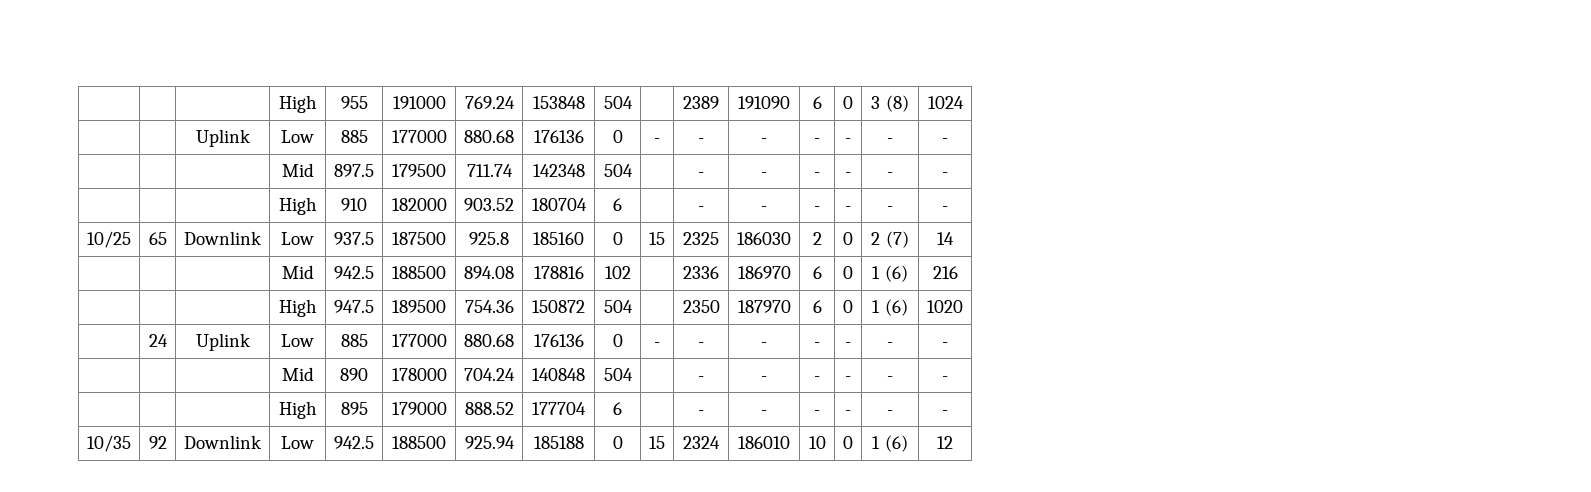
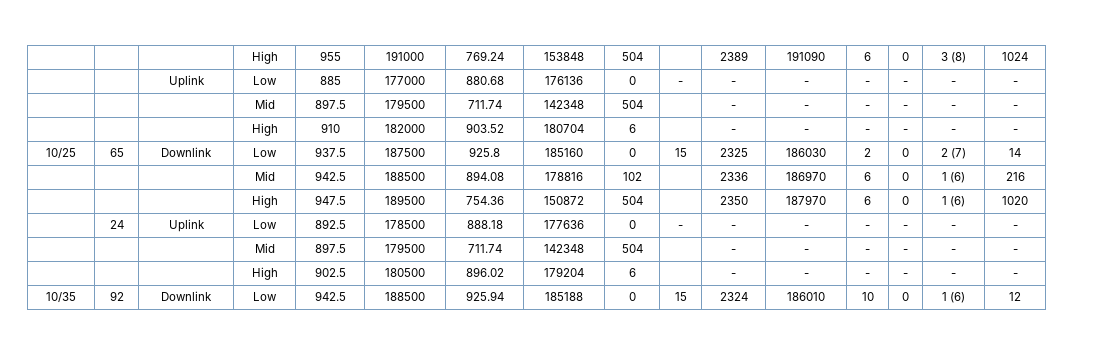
[340,334,368,347] [391,334,447,347] [464,334,514,347] [533,334,584,347] [612,334,623,347] [654,342,660,347] [698,342,704,347] [761,342,767,347] [814,342,820,347] [845,342,851,347] [887,342,893,347] [942,342,948,347] [281,367,314,381] [340,368,368,381] [391,368,447,381] [464,368,515,381] [532,368,585,381] [603,368,633,381] [698,376,704,381] [761,376,767,381] [814,376,820,381] [845,376,851,381] [887,376,893,381] [942,376,948,381] [278,401,317,419] [340,402,368,415] [391,402,447,415] [464,402,514,415] [532,402,586,415] 885 | 177000 | 880.68 | 176136 | 0 | - | - | - | - | - | - | - // | | | Mid | 890 | 178000 | 704.24 | 140848 | 504 | | - | - | - | - | - | - // | | | High | 895 | 179000 | 888.52 | 177704 -> [314,219,346,229] [385,220,425,229] [466,220,503,229] [544,220,584,229] [628,220,636,229] [678,225,683,229] [731,225,736,229] [803,225,809,229] [865,225,870,229] [903,225,908,229] [951,225,956,229] [1012,225,1018,229] [254,243,275,253] [314,243,346,253] [385,243,425,253] [467,244,502,253] [544,244,584,253] [621,244,643,253] [731,249,736,253] [803,249,809,253] [865,249,870,253] [903,249,908,253] [951,249,956,253] [1012,249,1018,253] [251,267,278,280] [314,267,346,277] [385,268,425,277] [465,267,504,277] [544,267,584,277] 892.5 | 178500 | 888.18 | 177636 | 0 | - | - | - | - | - | - | - // | | | Mid | 897.5 | 179500 | 711.74 | 142348 | 504 | | - | - | - | - | - | - // | | | High | 902.5 | 180500 | 896.02 | 179204

